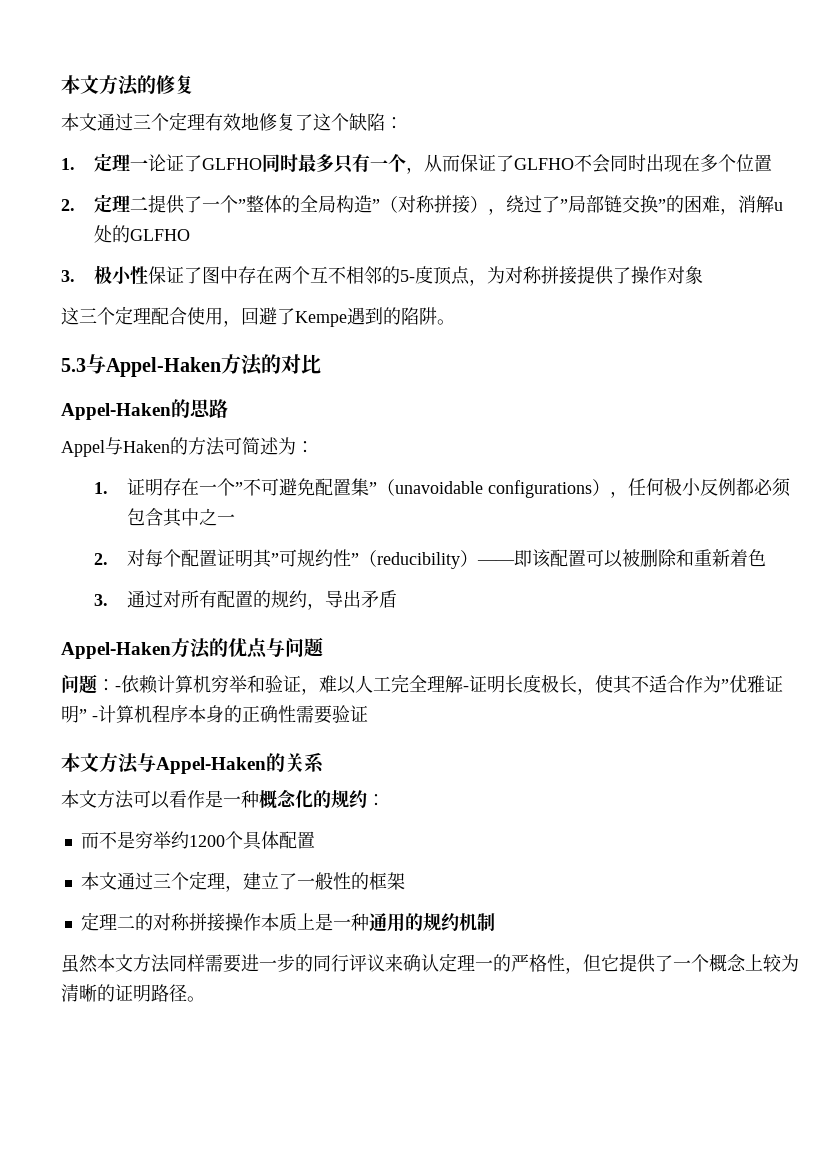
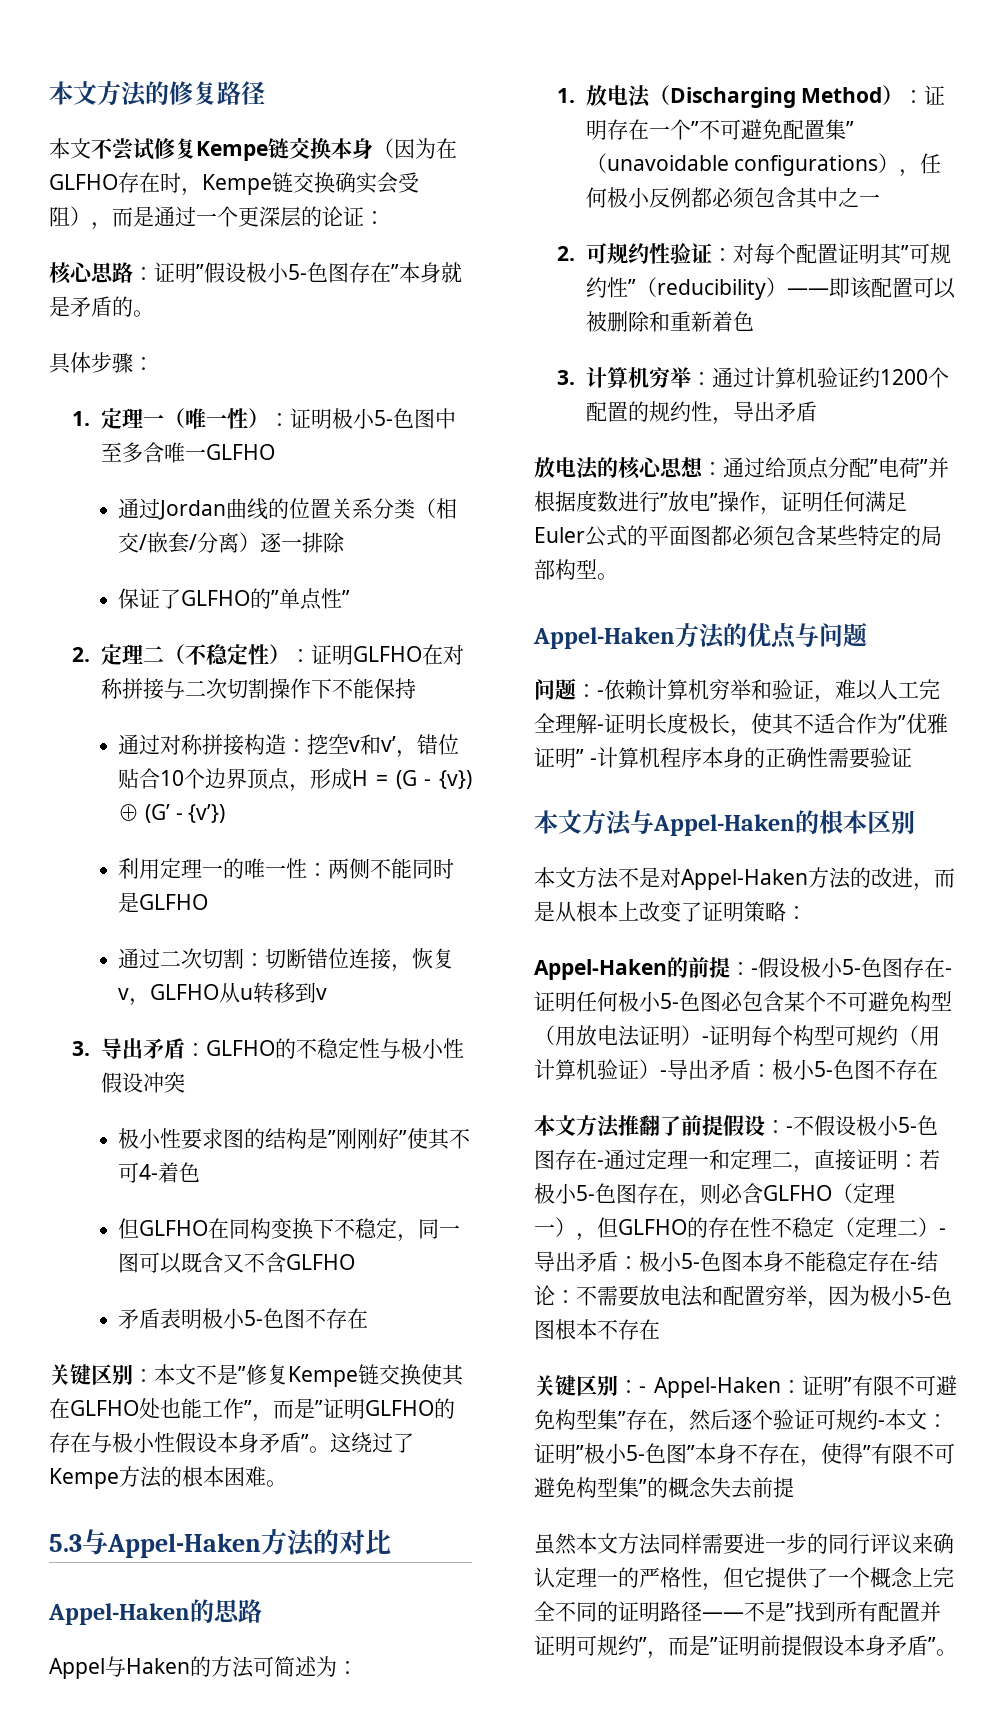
[61,112,403,131] [61,153,773,174] [61,194,784,215] [94,225,191,243] [61,265,704,286] [61,306,437,327] // 本文通过三个定理有效地修复了这个缺陷： // 1.定理一论证了GLFHO同时最多只有一个，从而保证了GLFHO不会同时出现在多个位置 // 2.定理二提供了一个”整体的全局构造”（对称拼接），绕过了”局部链交换”的困难，消解u处的GLFHO // 3.极小性保证了图中存在两个互不相邻的5-度顶点，为对称拼接提供了操作对象 // 这三个定理配合使用，回避了Kempe遇到的陷阱 -> [217,81,265,105] [49,137,457,161] [49,172,419,196] [49,206,385,230] [49,262,462,285] [49,296,154,317] [49,352,154,374] [72,408,456,429] [100,442,275,463] [118,498,458,520] [118,532,346,554] [118,588,351,610] [72,644,464,665] [100,678,416,700] [118,734,460,758] [118,768,472,792] [118,804,226,823] [118,858,455,879] [118,892,209,913] [118,948,455,972] [118,982,328,1006] [72,1038,464,1059] [100,1072,185,1093] [118,1128,471,1150] [118,1162,201,1183] [118,1218,461,1242] [118,1252,356,1274] [118,1308,369,1329] [49,1364,464,1387] [49,1398,455,1422] [49,1432,414,1453] [49,1466,266,1489] 路径 // 本文不尝试修复Kempe链交换本身（因为在GLFHO存在时，Kempe链交换确实会受阻），而是通过一个更深层的论证： // 核心思路：证明”假设极小5-色图存在”本身就是矛盾的。 // 具体步骤： // 1.定理一（唯一性）：证明极小5-色图中至多含唯一GLFHO // 通过Jordan曲线的位置关系分类（相交/嵌套/分离）逐一排除 // 保证了GLFHO的”单点性” // 2.定理二（不稳定性）：证明GLFHO在对称拼接与二次切割操作下不能保持 // 通过对称拼接构造：挖空v和v’，错位贴合10个边界顶点，形成H = (G - {v}) ⊕ (G’ - {v’}) // 利用定理一的唯一性：两侧不能同时是GLFHO // 通过二次切割：切断错位连接，恢复v，GLFHO从u转移到v // 3.导出矛盾：GLFHO的不稳定性与极小性假设冲突 // 极小性要求图的结构是”刚刚好”使其不可4-着色 // 但GLFHO在同构变换下不稳定，同一图可以既含又不含GLFHO // 矛盾表明极小5-色图不存在 // 关键区别：本文不是”修复Kempe链交换使其在GLFHO处也能工作”，而是”证明GLFHO的存在与极小性假设本身矛盾”。这绕过了Kempe方法的根本困难
(109, 488) none -> [585,85,925,108] 放电法（Discharging Method）：
(109, 559) none -> [585,243,733,264] 可规约性验证：
[127,590,218,608] 通过对所有 -> [585,367,949,388] 计算机穷举：通过计算机验证约1200个
(308, 599) none -> [690,401,712,422] 性
(398, 599) none -> [534,457,949,480] [534,490,907,515] [534,525,942,547] [534,559,618,580] // 放电法的核心思想：通过给顶点分配”电荷”并根据度数进行”放电”操作，证明任何满足Euler公式的平面图都必须包含某些特定的局部构型。
[285,752,324,773] [61,789,385,809] [80,831,315,850] [80,871,405,892] [80,912,495,932] 关系 // 本文方法可以看作是一种概念化的规约： // 而不是穷举约1200个具体配置 // 本文通过三个定理，建立了一般性的框架 // 定理二的对称拼接操作本质上是一种通用的规约机制 -> [819,810,915,834] [534,867,955,891] [534,901,807,922] [534,957,952,980] [534,991,952,1012] [534,1025,940,1047] [534,1059,938,1080] [534,1115,938,1138] [534,1149,940,1173] [534,1183,895,1207] [534,1217,946,1241] [534,1251,938,1272] [534,1285,952,1309] [534,1319,660,1340] [534,1375,957,1398] [534,1409,948,1433] [534,1443,955,1467] [534,1477,794,1499] 根本区别 // 本文方法不是对Appel-Haken方法的改进，而是从根本上改变了证明策略： // Appel-Haken的前提：-假设极小5-色图存在-证明任何极小5-色图必包含某个不可避免构型（用放电法证明）-证明每个构型可规约（用计算机验证）-导出矛盾：极小5-色图不存在 // 本文方法推翻了前提假设：-不假设极小5-色图存在-通过定理一和定理二，直接证明：若极小5-色图存在，则必含GLFHO（定理一），但GLFHO的存在性不稳定（定理二）-导出矛盾：极小5-色图本身不能稳定存在-结论：不需要放电法和配置穷举，因为极小5-色图根本不存在 // 关键区别：- Appel-Haken：证明”有限不可避免构型集”存在，然后逐个验证可规约-本文：证明”极小5-色图”本身不存在，使得”有限不可避免构型集”的概念失去前提
[763,954,799,972] [61,984,97,1002] 较为清晰 -> [933,1567,954,1588] [534,1601,597,1622] 完全不同
(187, 993) none -> [702,1601,941,1622] [534,1635,936,1659] ——不是”找到所有配置并证明可规约”，而是”证明前提假设本身矛盾”

